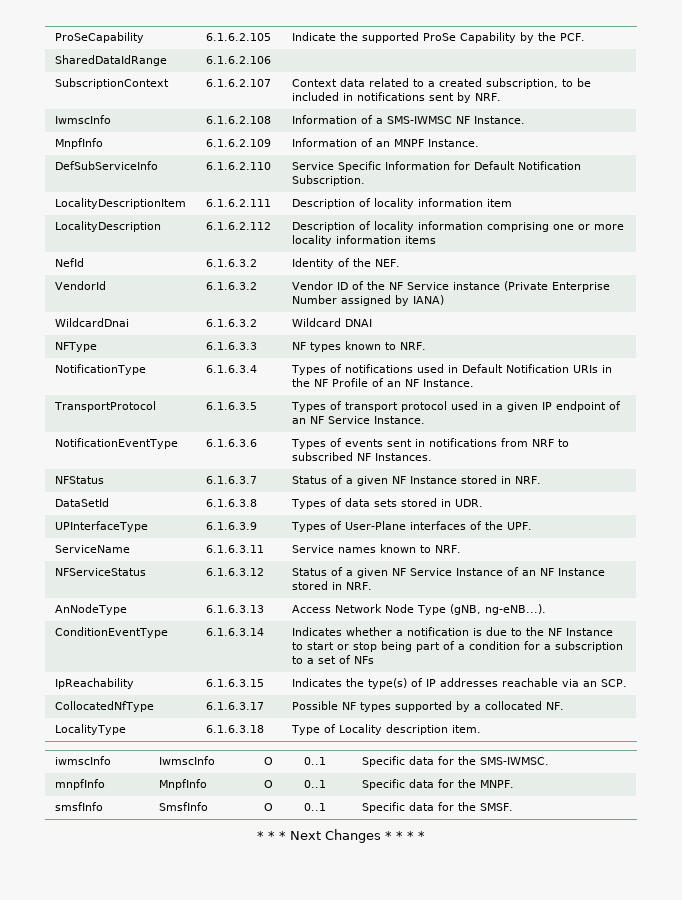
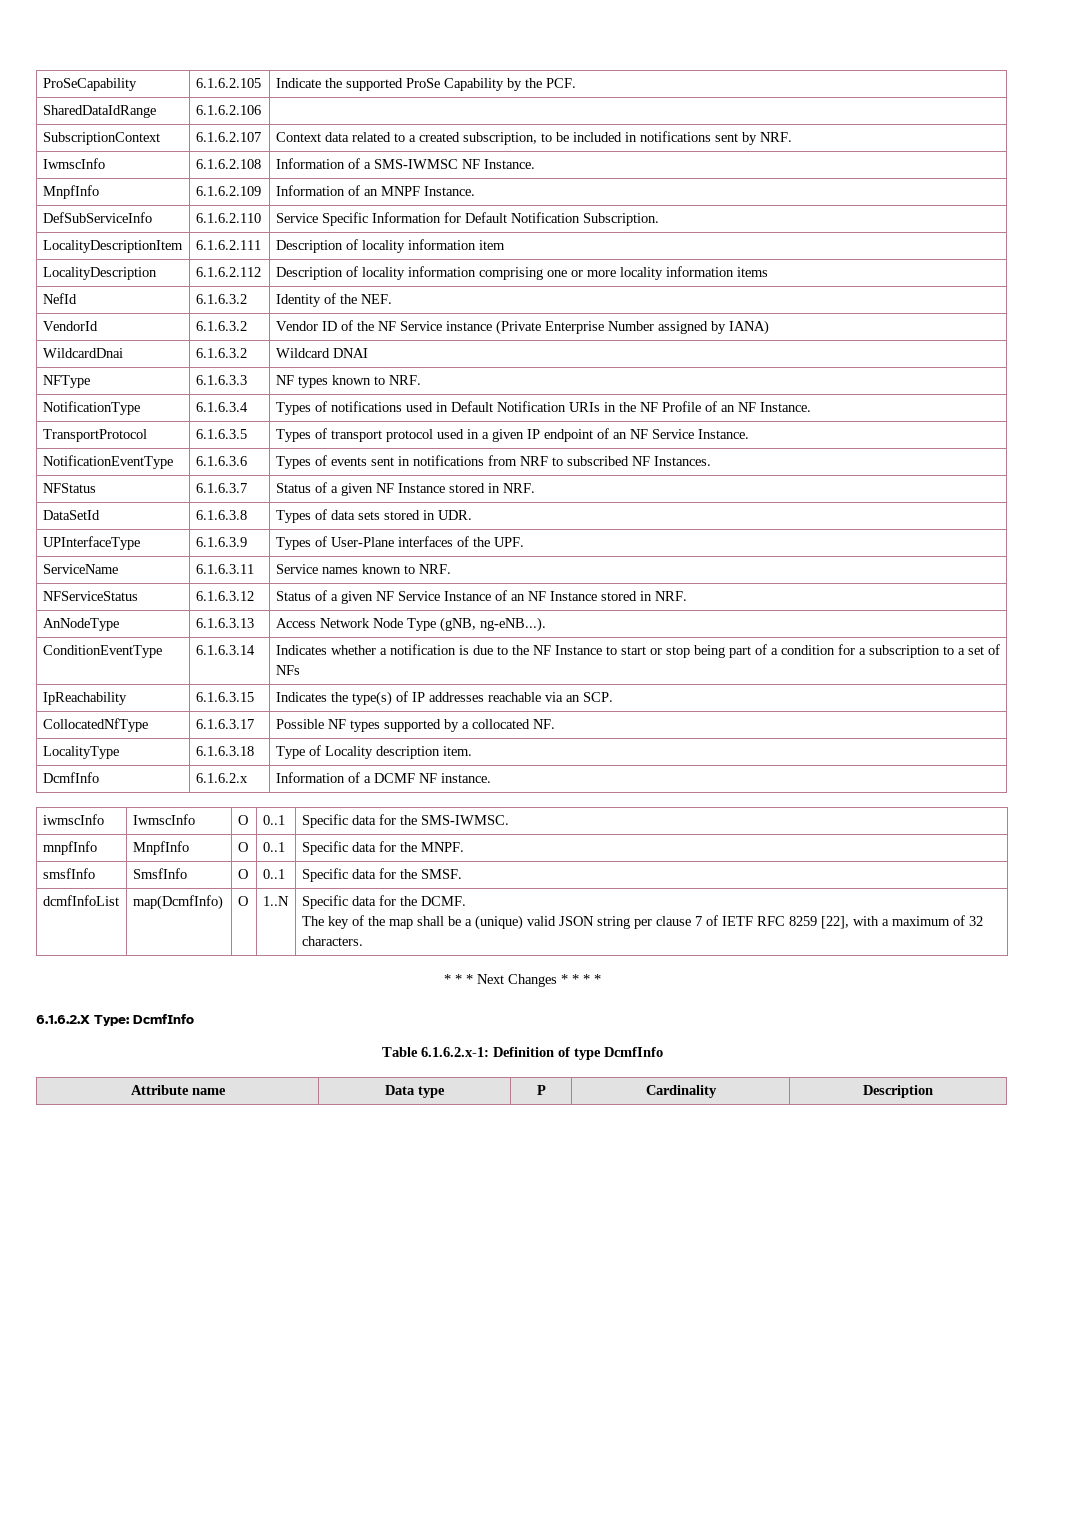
(481, 729) none -> [42,772,99,783] [195,773,248,783] [275,772,491,783] // DcmfInfo | 6.1.6.2.x | Information of a DCMF NF instance.
(513, 807) none -> [42,895,119,906] [132,895,223,910] [237,896,248,906] [262,896,289,906] [301,895,466,909] [301,915,983,930] [301,936,363,946] // dcmfInfoList | map(DcmfInfo) | O | 1..N | Specific data for the DCMF. // The key of the map shall be a (unique) valid JSON string per clause 7 of IETF RFC 8259 [22], with a maximum of 32 characters.
(425, 835) none -> [36,1014,194,1026] [381,1047,663,1060] [130,1085,226,1095] [385,1085,445,1098] [536,1085,546,1095] [645,1085,717,1098] [863,1085,933,1098] // 6.1.6.2.X Type: DcmfInfo // Table 6.1.6.2.x-1: Definition of type DcmfInfo // Attribute name | Data type | P | Cardinality | Description

